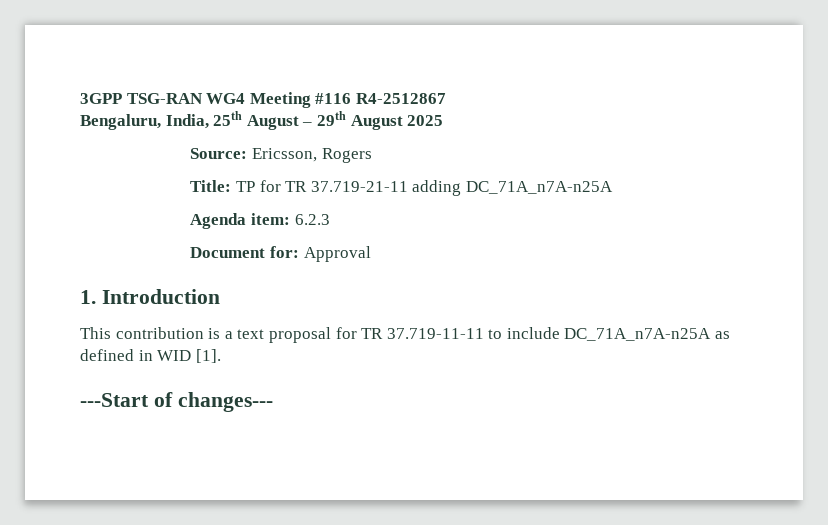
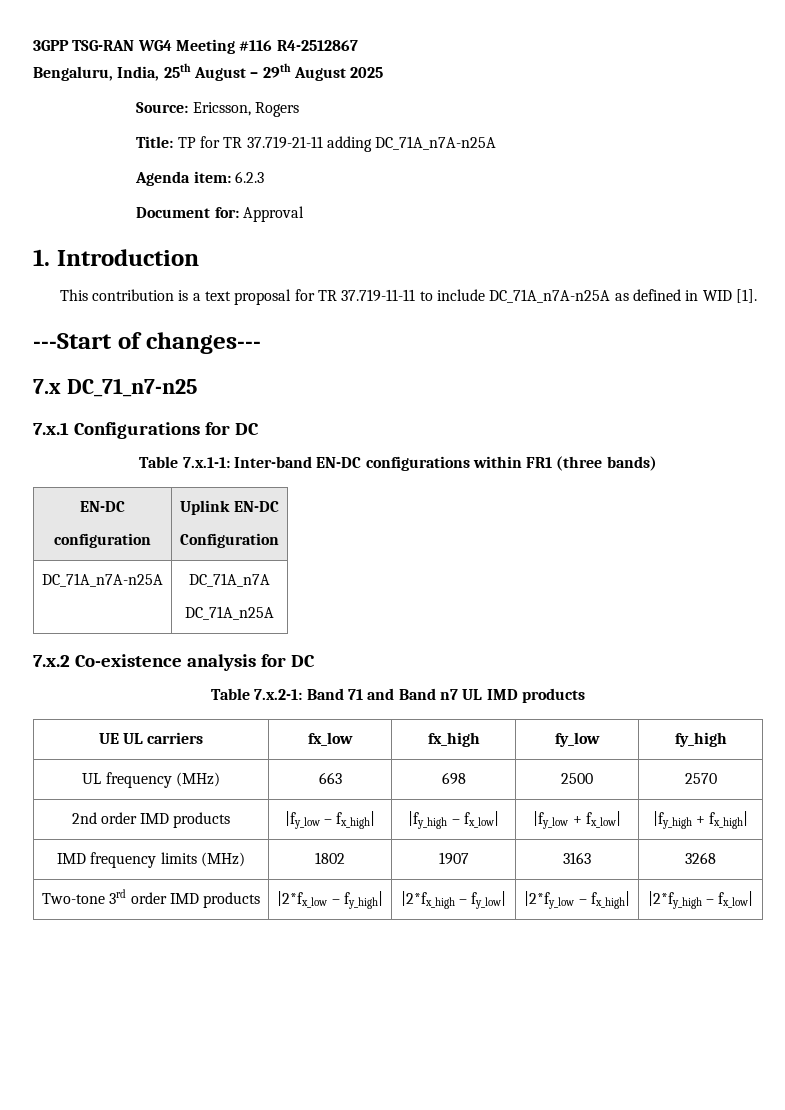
(273, 402) none -> [33,378,197,397] [33,422,259,439] [139,456,657,471] [80,501,125,512] [54,533,151,548] [180,500,279,515] [180,533,279,548] [42,573,163,587] [189,573,270,587] [185,606,274,620] [33,654,315,671] [211,688,585,703] [98,732,204,744] [308,732,353,746] [427,732,480,747] [555,732,600,747] [674,732,727,747] [82,772,220,788] [318,772,342,784] [441,772,466,785] [561,773,593,784] [684,773,717,784] [71,812,231,828] [284,811,376,829] [408,811,499,829] [533,811,621,829] [652,811,749,829] [57,852,245,868] [315,852,345,864] [438,852,469,865] [563,852,591,864] [685,852,716,864] [41,889,261,908] [277,891,383,909] [400,891,507,909] [524,891,630,909] [647,891,754,909] // 7.x DC_71_n7-n25 // 7.x.1 Configurations for DC // Table 7.x.1-1: Inter-band EN-DC configurations within FR1 (three bands) // EN-DC // configuration | Uplink EN-DC // Configuration // DC_71A_n7A-n25A | DC_71A_n7A // DC_71A_n25A // 7.x.2 Co-existence analysis for DC // Table 7.x.2-1: Band 71 and Band n7 UL IMD products // UE UL carriers | fx_low | fx_high | fy_low | fy_high // UL frequency (MHz) | 663 | 698 | 2500 | 2570 // 2nd order IMD products | |fy_low – fx_high| | |fy_high – fx_low| | |fy_low + fx_low| | |fy_high + fx_high| // IMD frequency limits (MHz) | 1802 | 1907 | 3163 | 3268 // Two-tone 3rd order IMD products | |2*fx_low – fy_high| | |2*fx_high – fy_low| | |2*fy_low – fx_high| | |2*fy_high – fx_low|

